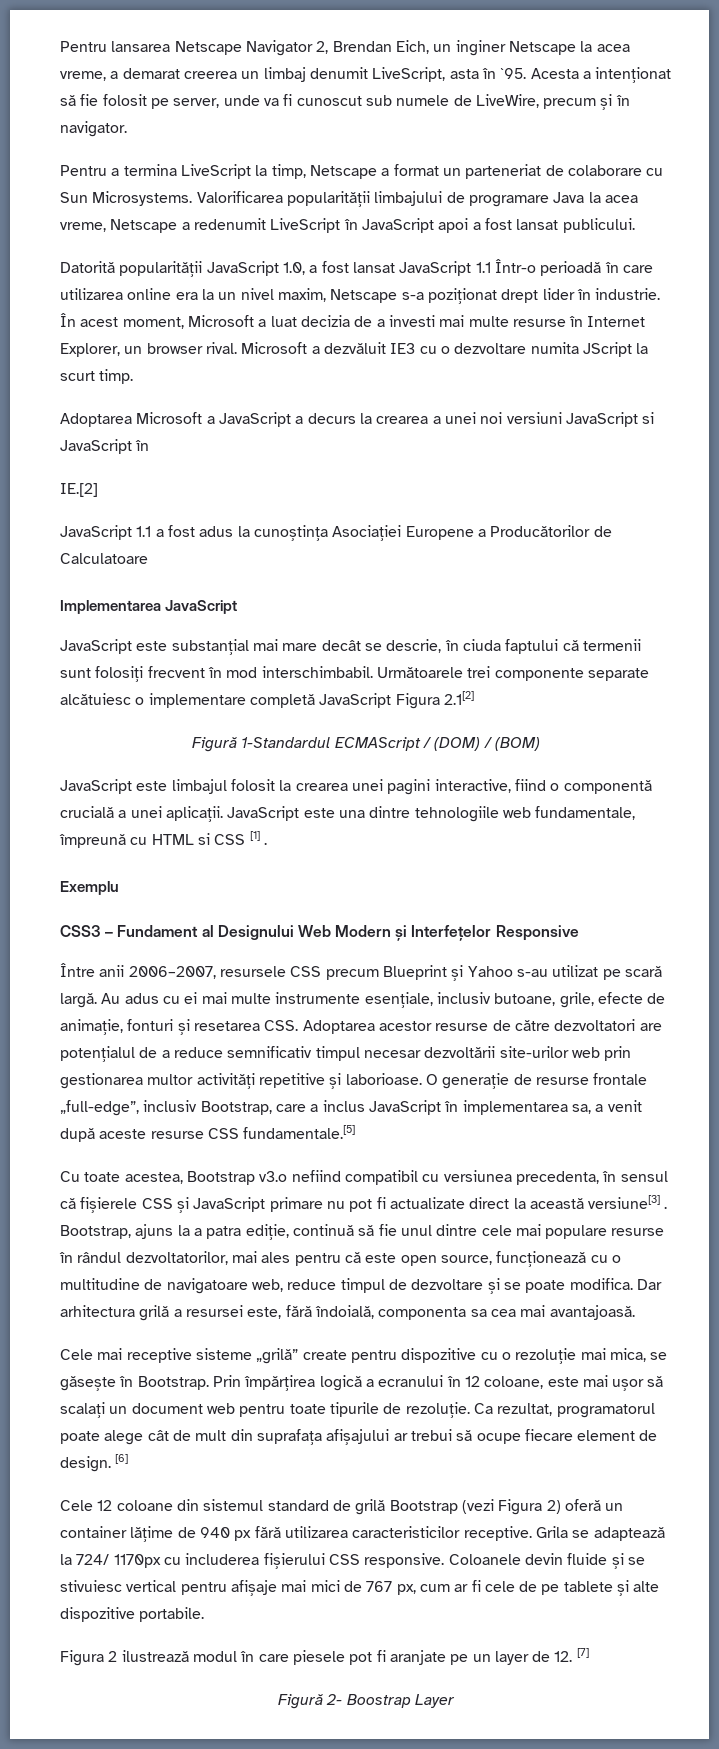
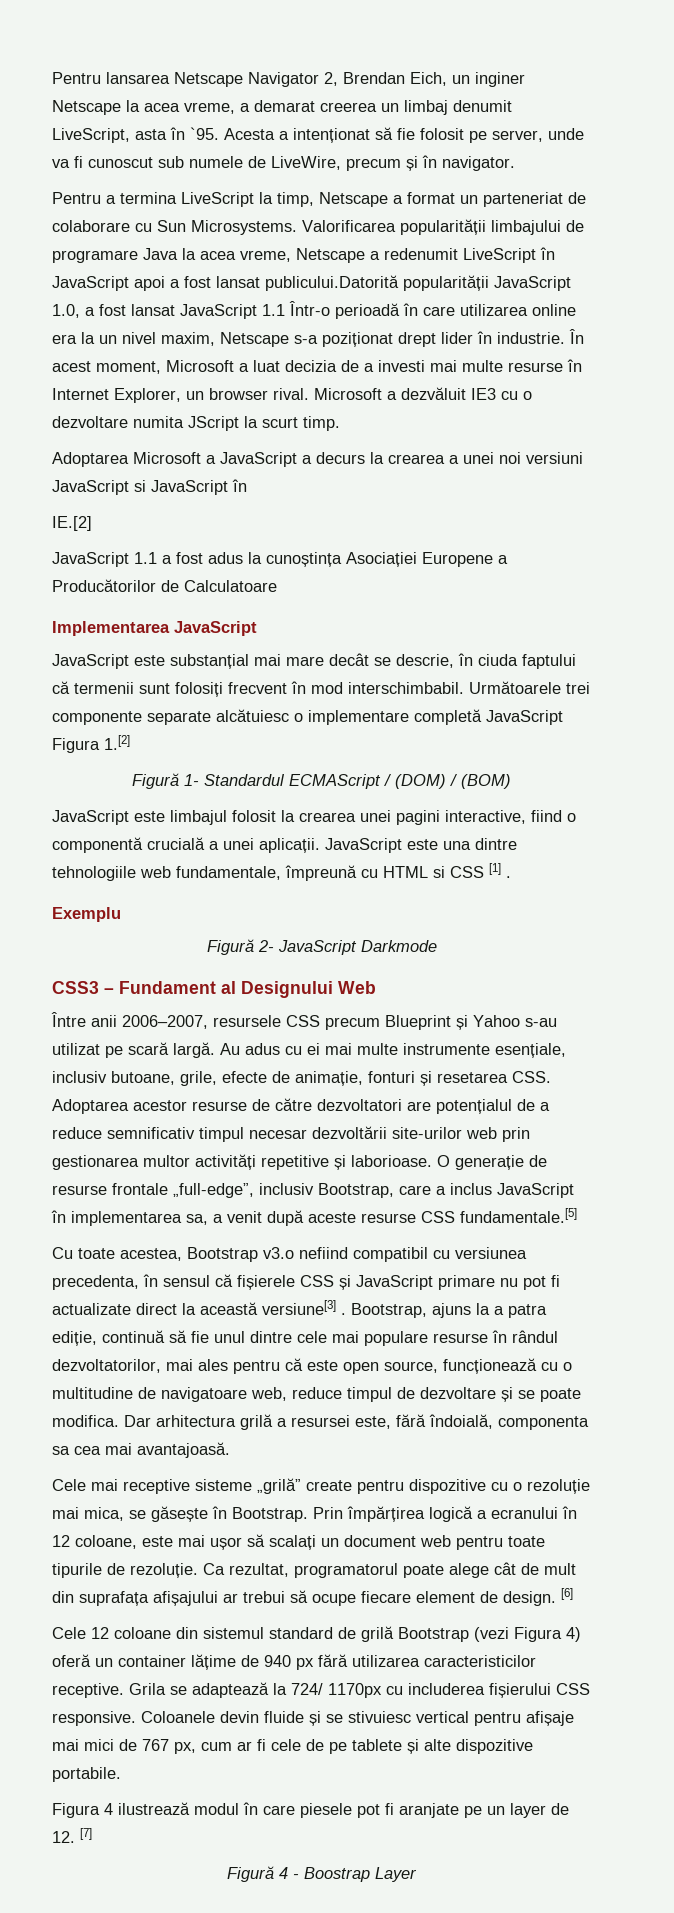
[562,218,635,233] [60,261,115,273] publicului. // Datorită -> [265,275,399,291] publicului.Datorită
[443,691,474,705] [192,737,331,752] 2.1[2] // Figură 1-Standardul -> [104,735,130,750] [132,773,285,789] 1.[2] // Figură 1- Standardul
(119, 888) none -> [206,939,437,955] // Figură 2- JavaScript Darkmode
[335,925,579,941] Modern și Interfețelor Responsive -> (376, 987) none
[546,1500,561,1514] 2) -> [566,1627,581,1642] 4)
[108,1651,118,1662] 2 -> [104,1803,113,1815] 4
[326,1694,343,1705] 2- -> [279,1867,299,1879] 4 -

